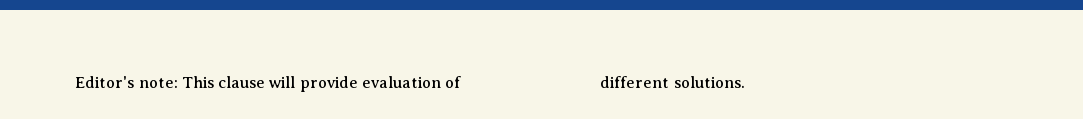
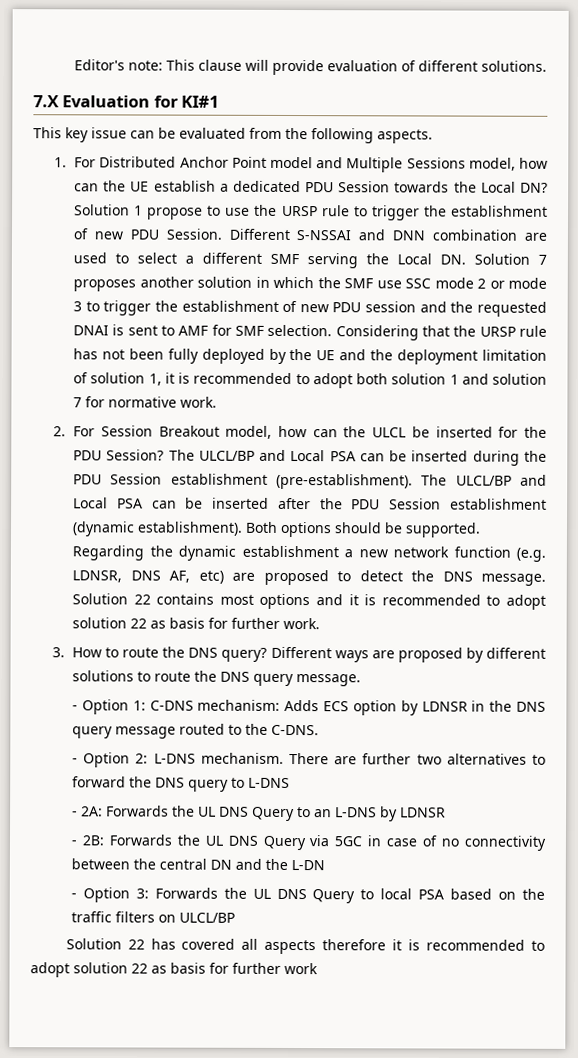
(745, 82) none -> [33,95,220,108] [33,127,433,144] [53,156,548,173] [74,180,548,193] [74,204,548,221] [73,228,547,241] [73,252,547,269] [73,276,548,292] [73,300,547,317] [73,324,547,341] [73,348,547,365] [73,372,548,389] [73,396,218,408] [52,425,547,439] [73,449,548,466] [73,473,547,490] [73,497,548,510] [72,521,482,538] [72,545,546,562] [72,569,546,586] [72,593,547,610] [72,617,321,630] [51,646,546,663] [72,670,362,687] [72,699,546,716] [72,723,320,739] [72,752,546,768] [72,776,291,792] [72,805,447,822] [71,834,546,851] [71,858,326,871] [71,887,545,904] [71,911,236,923] [65,938,545,955] [30,962,318,978] // 7.X Evaluation for KI#1 // This key issue can be evaluated from the following aspects. // 1. For Distributed Anchor Point model and Multiple Sessions model, how can the UE establish a dedicated PDU Session towards the Local DN? Solution 1 propose to use the URSP rule to trigger the establishment of new PDU Session. Different S-NSSAI and DNN combination are used to select a different SMF serving the Local DN. Solution 7 proposes another solution in which the SMF use SSC mode 2 or mode 3 to trigger the establishment of new PDU session and the requested DNAI is sent to AMF for SMF selection. Considering that the URSP rule has not been fully deployed by the UE and the deployment limitation of solution 1, it is recommended to adopt both solution 1 and solution 7 for normative work. // 2. For Session Breakout model, how can the ULCL be inserted for the PDU Session? The ULCL/BP and Local PSA can be inserted during the PDU Session establishment (pre-establishment). The ULCL/BP and Local PSA can be inserted after the PDU Session establishment (dynamic establishment). Both options should be supported. Regarding the dynamic establishment a new network function (e.g. LDNSR, DNS AF, etc) are proposed to detect the DNS message. Solution 22 contains most options and it is recommended to adopt solution 22 as basis for further work. // 3. How to route the DNS query? Different ways are proposed by different solutions to route the DNS query message. // - Option 1: C-DNS mechanism: Adds ECS option by LDNSR in the DNS query message routed to the C-DNS. // - Option 2: L-DNS mechanism. There are further two alternatives to forward the DNS query to L-DNS // - 2A: Forwards the UL DNS Query to an L-DNS by LDNSR // - 2B: Forwards the UL DNS Query via 5GC in case of no connectivity between the central DN and the L-DN // - Option 3: Forwards the UL DNS Query to local PSA based on the traffic filters on ULCL/BP // Solution 22 has covered all aspects therefore it is recommended to adopt solution 22 as basis for further work

